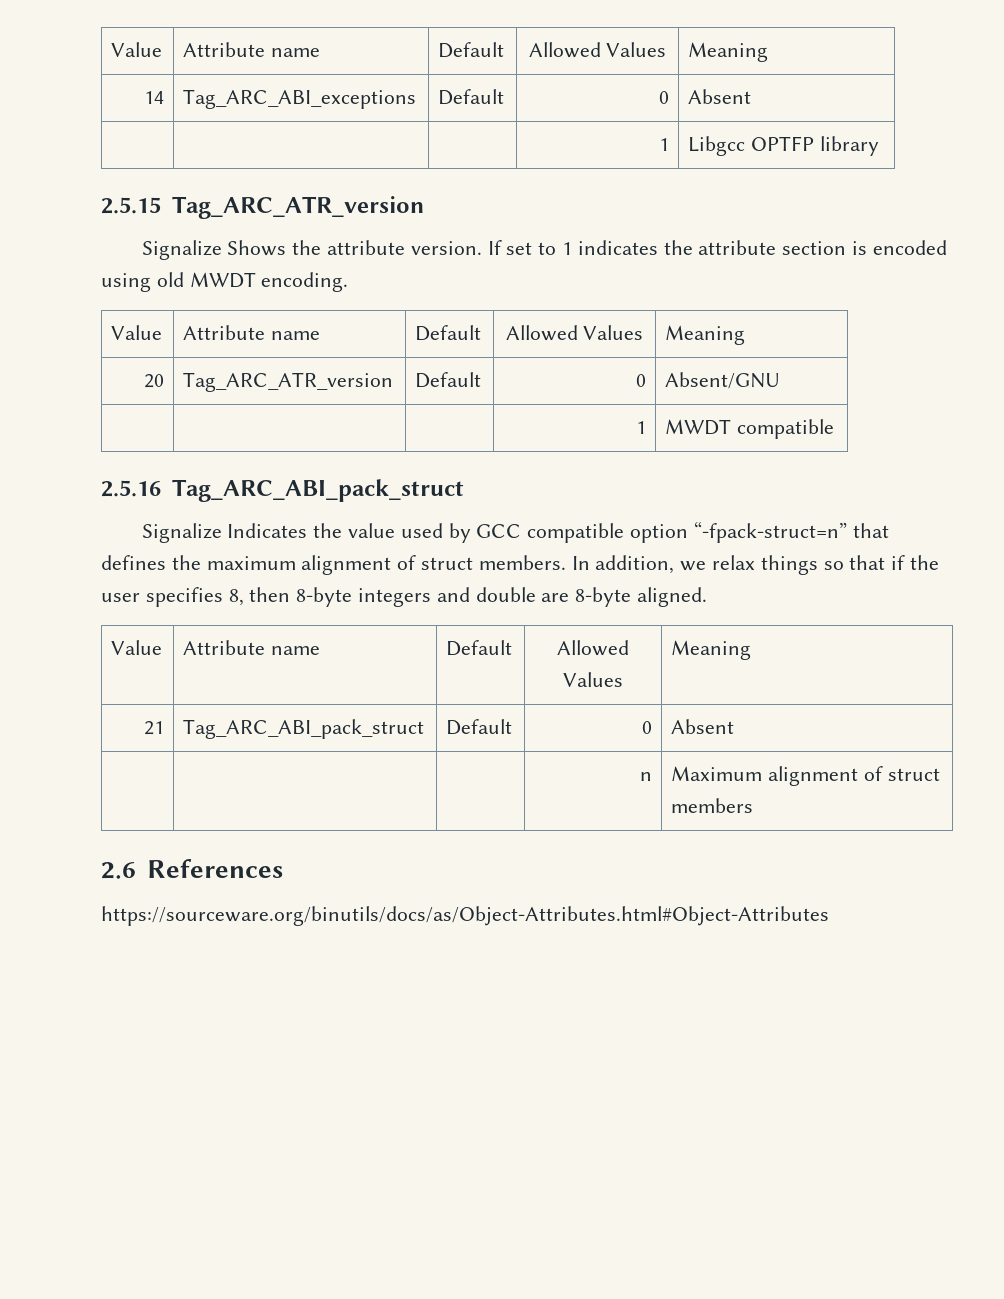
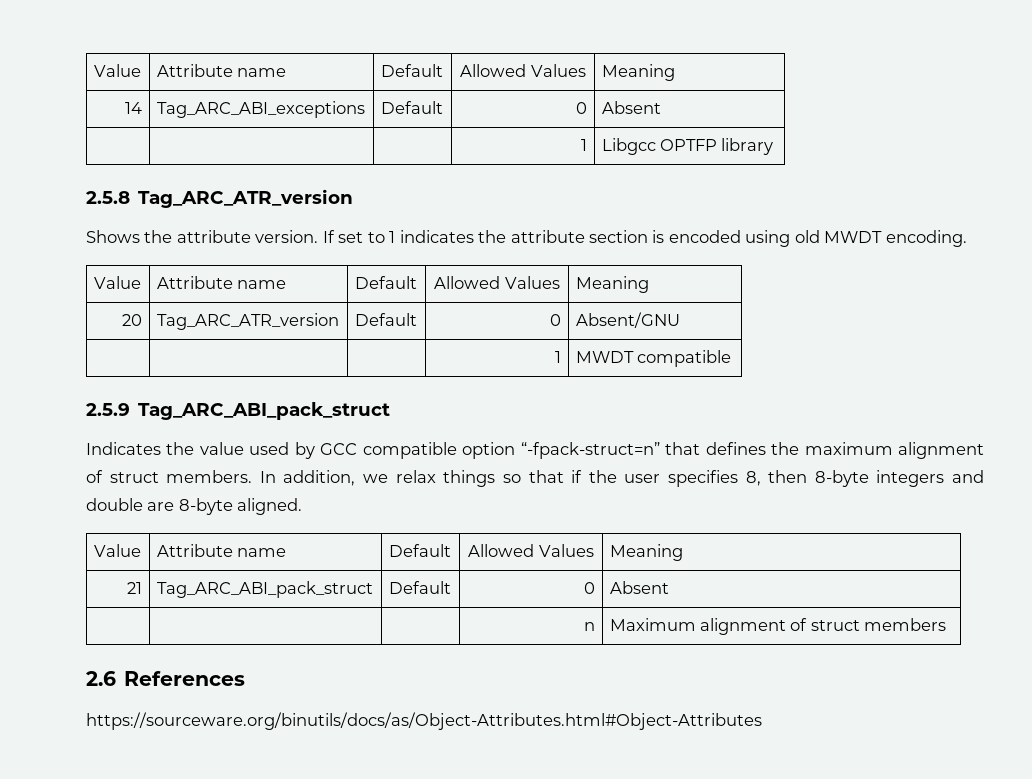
[101,197,161,214] 2.5.15 -> [86,191,130,204] 2.5.8
[141,240,222,260] Signalize -> (354, 198) none
[101,480,161,497] 2.5.16 -> [86,403,130,416] 2.5.9
[141,523,222,543] Signalize -> (391, 411) none

